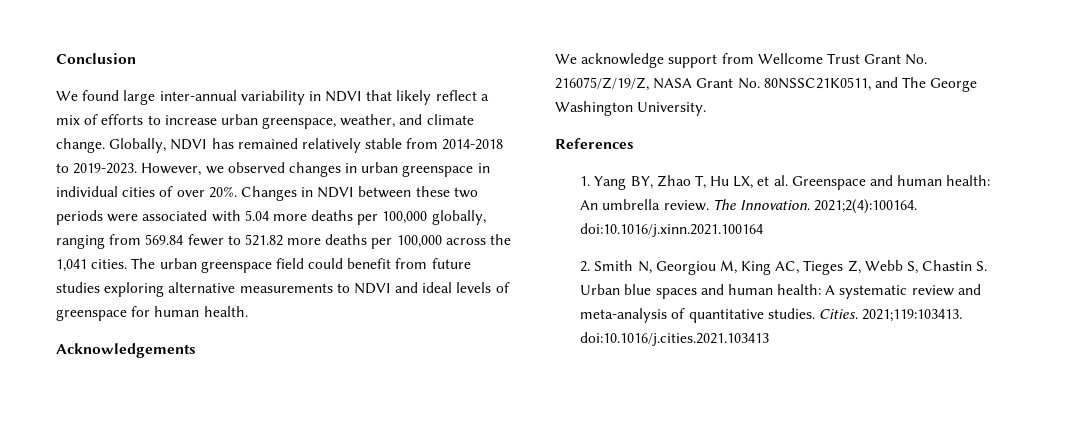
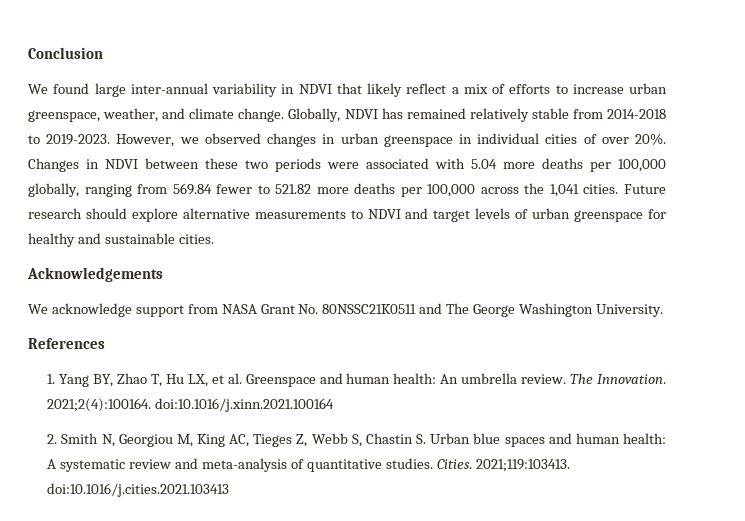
[131,258,471,273] [56,282,165,297] The urban greenspace field could benefit from future studies exploring -> [623,184,666,194] [28,208,178,222] Future research should explore
[422,282,453,293] ideal -> [433,210,471,222] target
(510, 287) none -> [532,208,571,219] urban
[154,306,248,317] human health. -> [28,233,214,247] healthy and sustainable cities.
[757,53,928,65] [555,77,649,91] Wellcome Trust Grant No. 216075/Z/19/Z, -> (218, 309) none
[763,77,871,91] 80NSSC21K0511, -> [322,304,417,314] 80NSSC21K0511

